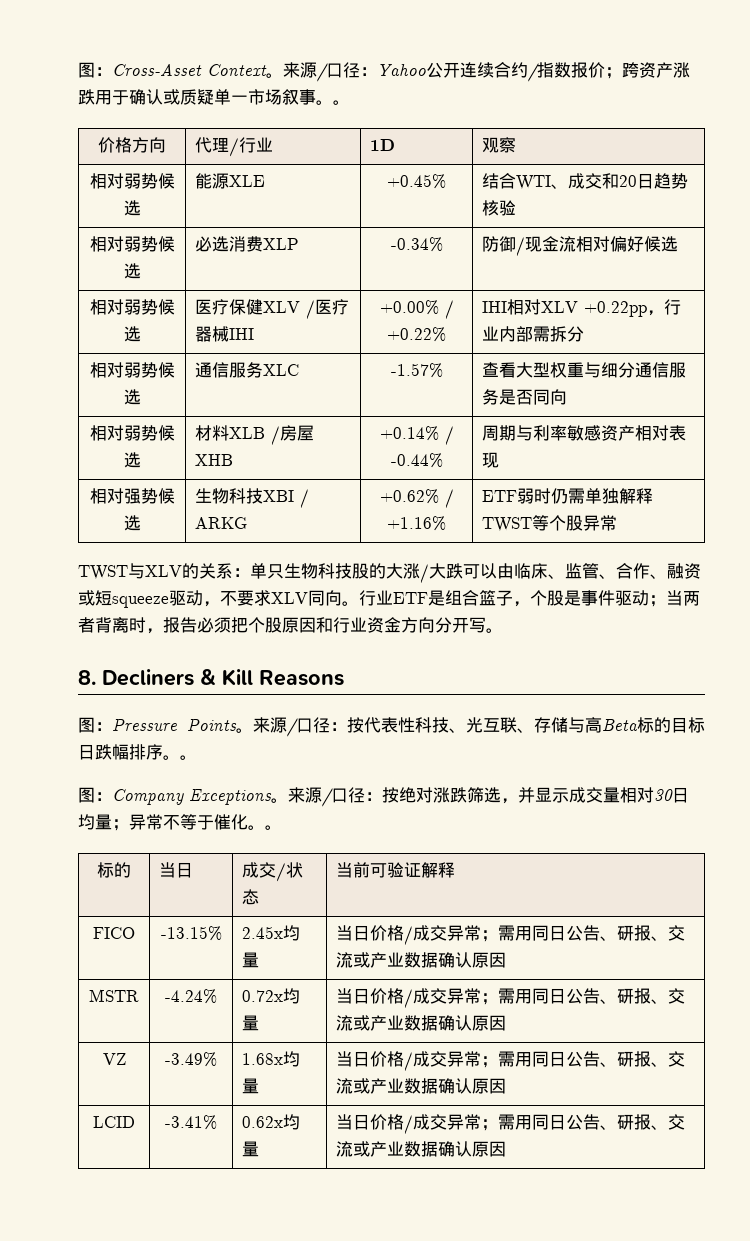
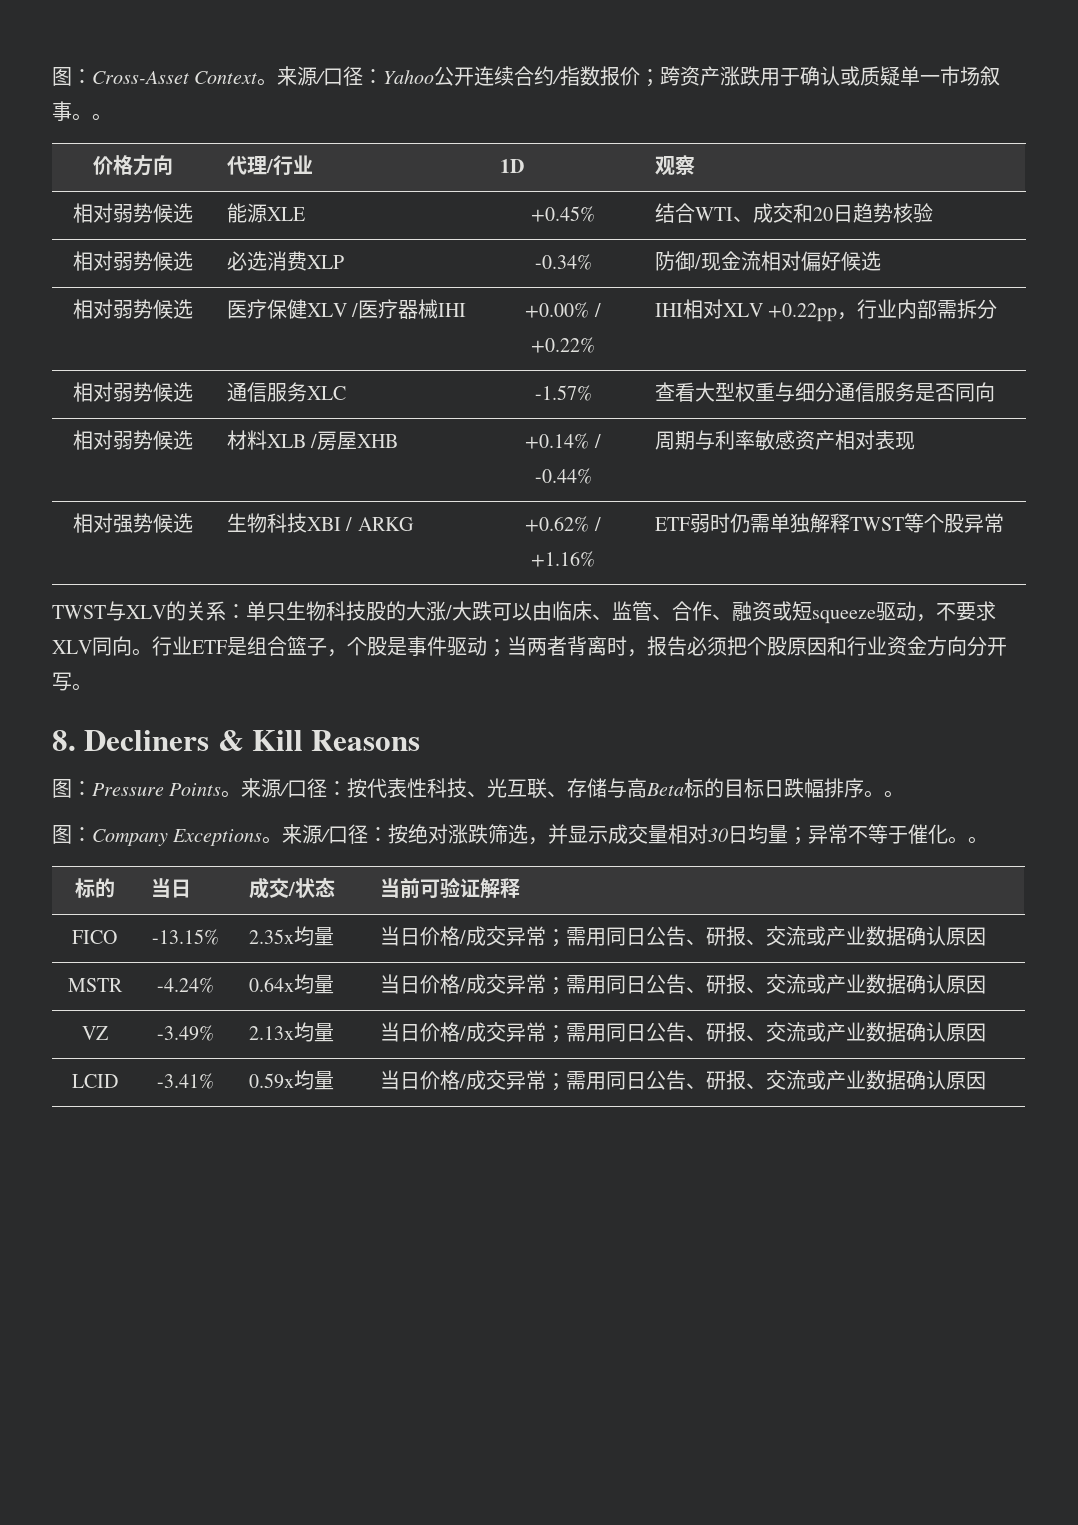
[242,926,284,939] 2.45x -> [248,929,294,944] 2.35x
[242,990,284,1002] 0.72x -> [248,977,294,992] 0.64x
[242,1053,284,1065] 1.68x -> [248,1026,294,1040] 2.13x
[242,1116,284,1128] 0.62x -> [248,1073,294,1089] 0.59x

